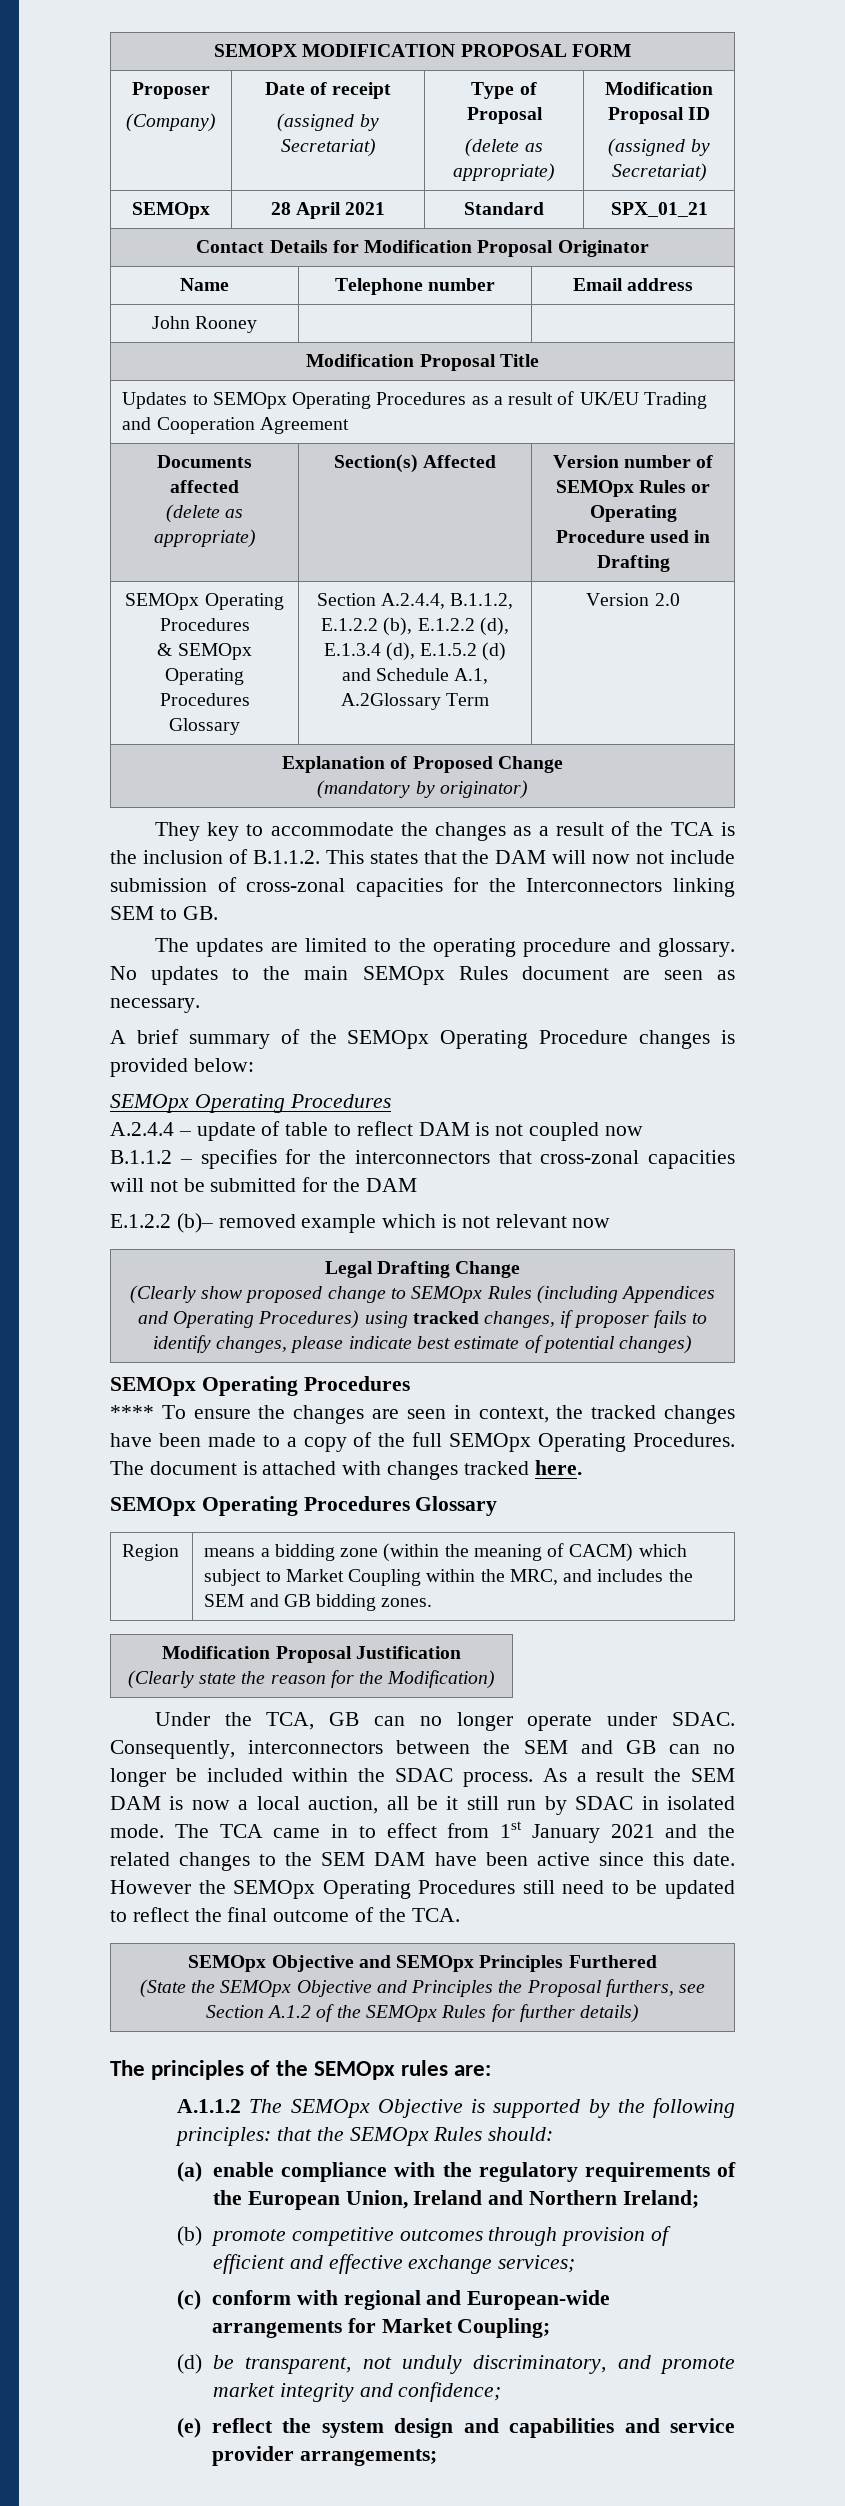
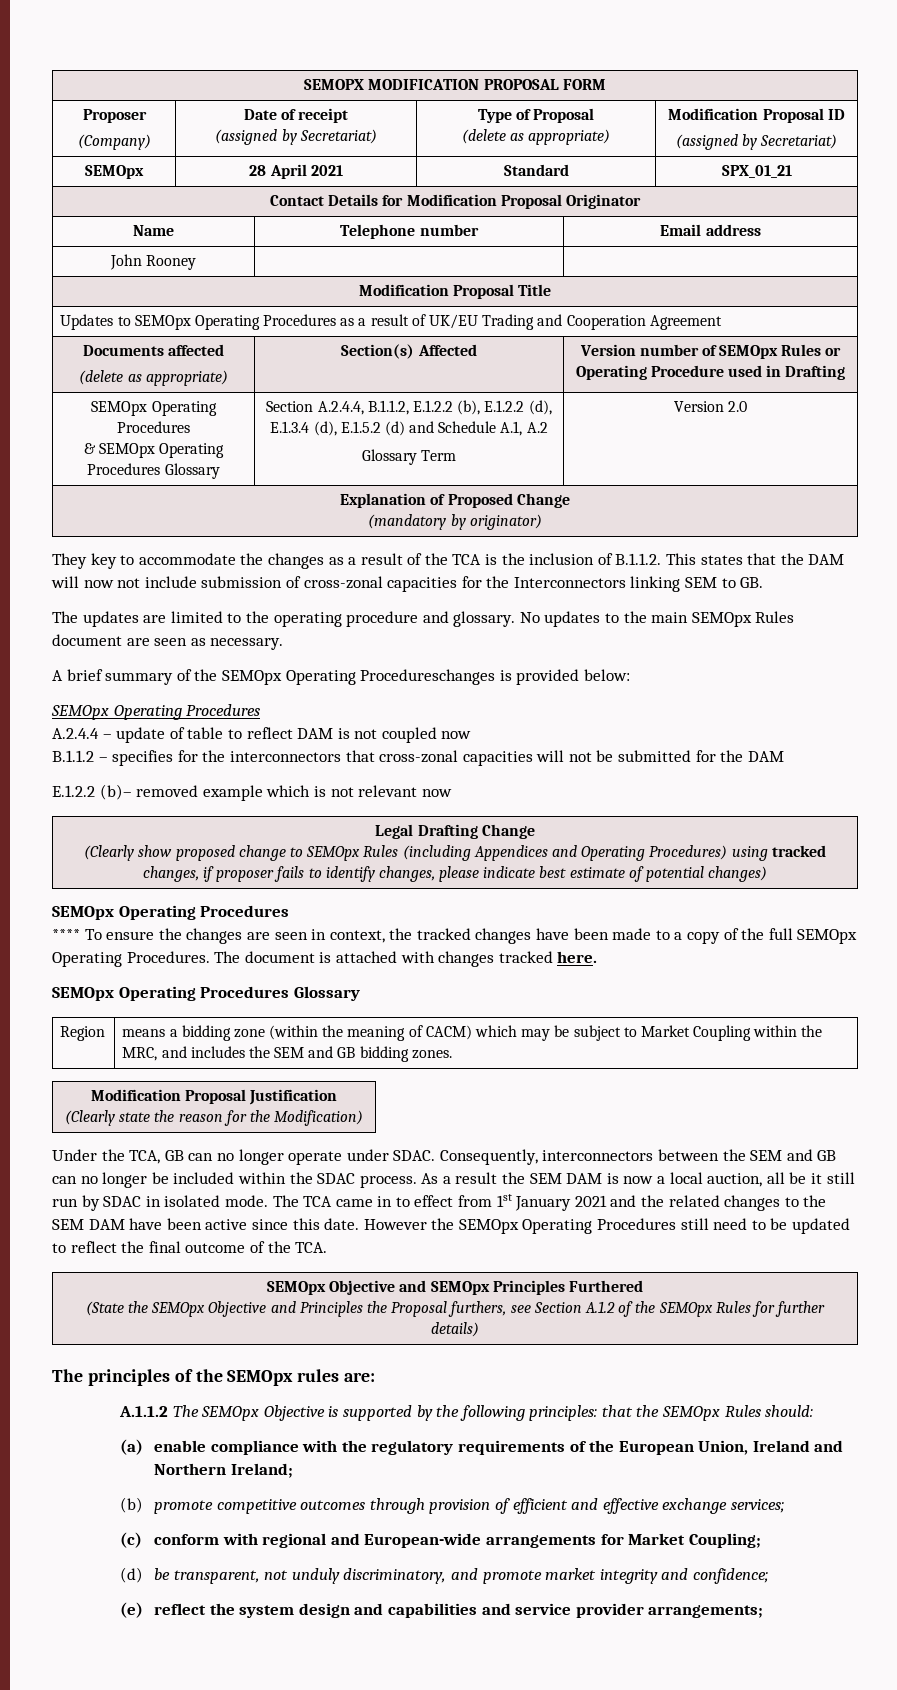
[340,693,441,710] A.2Glossary -> [526,422,548,433] [361,449,417,465] A.2 // Glossary
[539,1030,711,1049] Procedure changes -> [360,669,496,685] Procedureschanges
(687, 1550) none -> [521,1025,570,1041] may be

